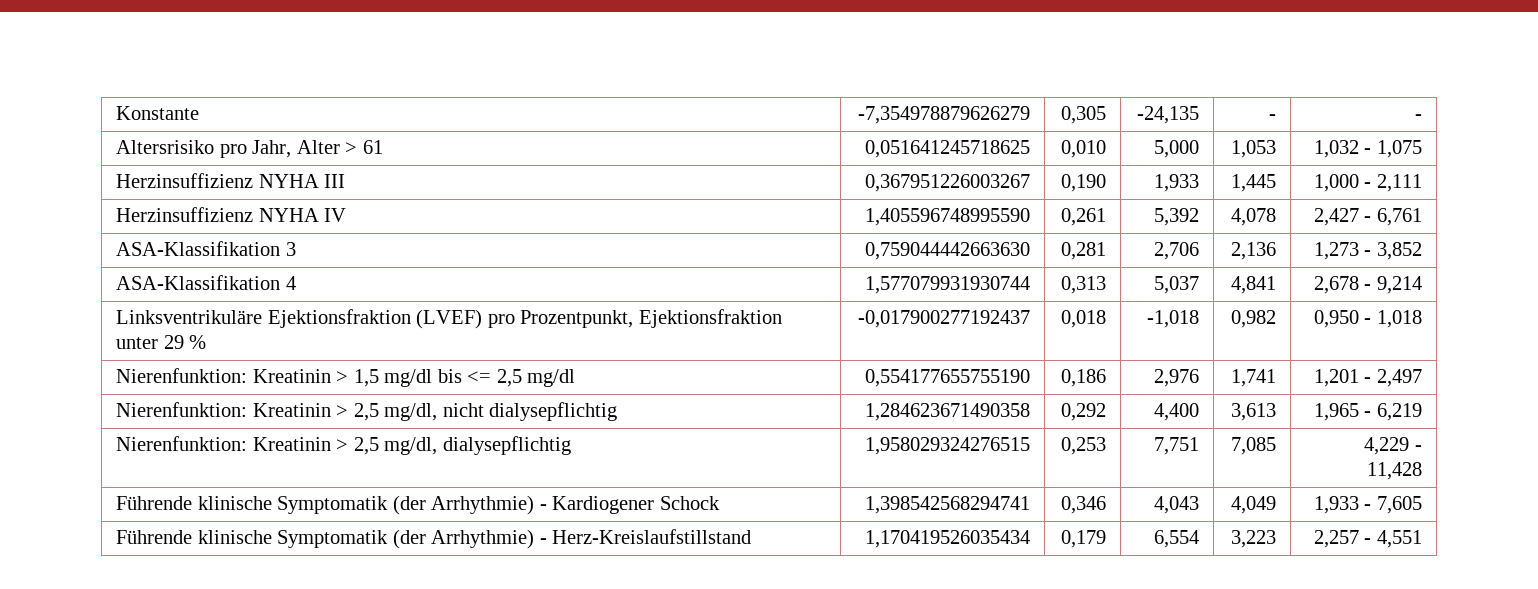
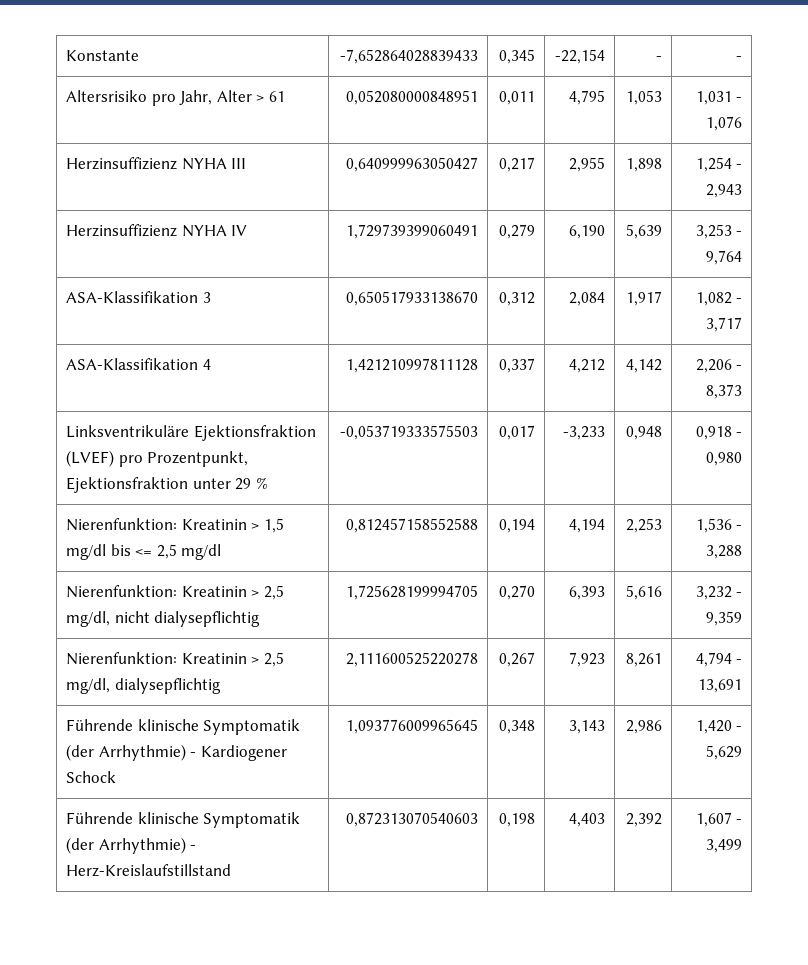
[857,106,1030,124] [1060,106,1106,124] [1136,106,1199,124] -7,354978879626279 | 0,305 | -24,135 -> [340,49,479,64] [499,49,536,64] [555,49,606,64] -7,652864028839433 | 0,345 | -22,154
[864,140,1030,158] [1060,140,1106,158] [1153,140,1199,158] [1230,140,1276,158] [1313,140,1422,158] [116,173,346,188] [864,174,1030,192] [1060,174,1106,192] [1153,174,1199,192] [1230,174,1276,192] [1313,174,1422,192] [116,207,347,222] [864,208,1030,226] [1060,208,1106,226] [1153,208,1199,226] [1230,208,1276,226] [1313,208,1422,226] [116,241,296,256] [864,242,1030,260] [1060,242,1106,260] [1153,242,1199,260] [1230,242,1276,260] [1313,242,1422,260] [116,275,296,290] [864,276,1030,294] [1060,276,1106,294] [1153,276,1199,294] [1230,276,1276,294] [1313,276,1422,294] 0,051641245718625 | 0,010 | 5,000 | 1,053 | 1,032 - 1,075 // Herzinsuffizienz NYHA III | 0,367951226003267 | 0,190 | 1,933 | 1,445 | 1,000 - 2,111 // Herzinsuffizienz NYHA IV | 1,405596748995590 | 0,261 | 5,392 | 4,078 | 2,427 - 6,761 // ASA-Klassifikation 3 | 0,759044442663630 | 0,281 | 2,706 | 2,136 | 1,273 - 3,852 // ASA-Klassifikation 4 | 1,577079931930744 | 0,313 | 5,037 | 4,841 | 2,678 - 9,214 -> [346,90,479,105] [499,91,536,105] [569,90,606,105] [626,90,663,105] [695,91,743,105] [706,116,743,131] [65,157,247,170] [346,157,479,172] [499,157,536,172] [569,157,606,172] [626,158,663,172] [695,157,743,172] [706,184,743,198] [65,224,248,237] [346,224,479,239] [499,224,536,239] [569,225,606,239] [626,224,663,239] [695,224,743,239] [706,250,743,265] [65,291,211,303] [346,291,479,306] [499,292,536,306] [569,292,606,306] [626,291,663,306] [695,292,743,306] [706,317,743,332] [65,358,211,370] [346,358,479,373] [499,358,536,373] [569,359,606,373] [626,359,663,373] [695,359,743,373] [706,384,743,399] 0,052080000848951 | 0,011 | 4,795 | 1,053 | 1,031 - 1,076 // Herzinsuffizienz NYHA III | 0,640999963050427 | 0,217 | 2,955 | 1,898 | 1,254 - 2,943 // Herzinsuffizienz NYHA IV | 1,729739399060491 | 0,279 | 6,190 | 5,639 | 3,253 - 9,764 // ASA-Klassifikation 3 | 0,650517933138670 | 0,312 | 2,084 | 1,917 | 1,082 - 3,717 // ASA-Klassifikation 4 | 1,421210997811128 | 0,337 | 4,212 | 4,142 | 2,206 - 8,373
[857,310,1030,328] [1060,310,1106,328] [1146,310,1199,328] [1230,310,1276,328] [1313,310,1422,328] -0,017900277192437 | 0,018 | -1,018 | 0,982 | 0,950 - 1,018 -> [340,425,479,440] [499,425,536,440] [563,426,606,440] [626,426,663,440] [695,426,743,440] [706,452,743,466] -0,053719333575503 | 0,017 | -3,233 | 0,948 | 0,918 - 0,980
[864,369,1030,387] [1060,369,1106,387] [1153,369,1199,387] [1230,369,1276,387] [1313,369,1422,387] 0,554177655755190 | 0,186 | 2,976 | 1,741 | 1,201 - 2,497 -> [346,518,479,533] [499,519,536,533] [569,519,606,533] [626,518,663,533] [695,518,743,533] [706,545,743,559] 0,812457158552588 | 0,194 | 4,194 | 2,253 | 1,536 - 3,288
[864,403,1030,421] [1060,403,1106,421] [1153,403,1199,421] [1230,403,1276,421] [1313,403,1422,421] 1,284623671490358 | 0,292 | 4,400 | 3,613 | 1,965 - 6,219 -> [346,585,479,600] [499,585,536,600] [569,586,606,600] [626,585,663,600] [695,586,743,600] [706,611,743,626] 1,725628199994705 | 0,270 | 6,393 | 5,616 | 3,232 - 9,359
[864,437,1030,455] [1060,437,1106,455] [1153,437,1199,455] [1230,437,1276,455] [1364,437,1422,455] [1366,462,1422,480] 1,958029324276515 | 0,253 | 7,751 | 7,085 | 4,229 - 11,428 -> [346,652,479,667] [499,652,536,667] [569,652,606,667] [626,653,663,667] [695,652,743,667] [698,679,743,693] 2,111600525220278 | 0,267 | 7,923 | 8,261 | 4,794 - 13,691
[864,496,1030,514] [1060,496,1106,514] [1153,496,1199,514] [1230,496,1276,514] [1313,496,1422,514] 1,398542568294741 | 0,346 | 4,043 | 4,049 | 1,933 - 7,605 -> [346,719,479,734] [499,720,536,734] [569,720,606,734] [626,720,663,734] [695,720,743,734] [706,745,743,760] 1,093776009965645 | 0,348 | 3,143 | 2,986 | 1,420 - 5,629
[864,530,1030,548] [1060,530,1106,548] [1153,530,1199,548] [1230,530,1276,548] [1313,530,1422,548] 1,170419526035434 | 0,179 | 6,554 | 3,223 | 2,257 - 4,551 -> [346,812,479,827] [499,813,536,827] [569,813,606,827] [626,813,663,827] [695,812,743,827] [706,839,743,853] 0,872313070540603 | 0,198 | 4,403 | 2,392 | 1,607 - 3,499

